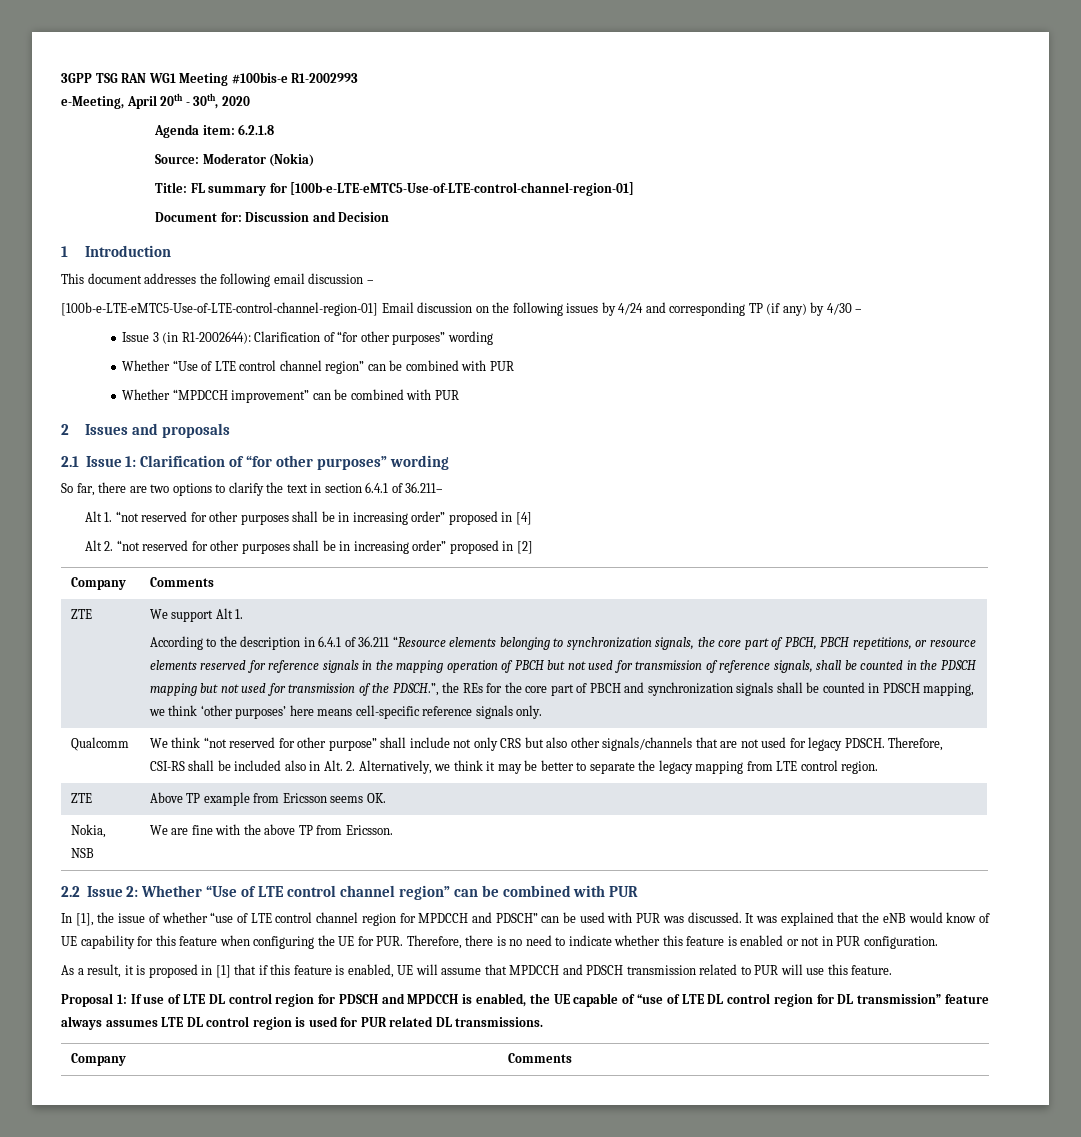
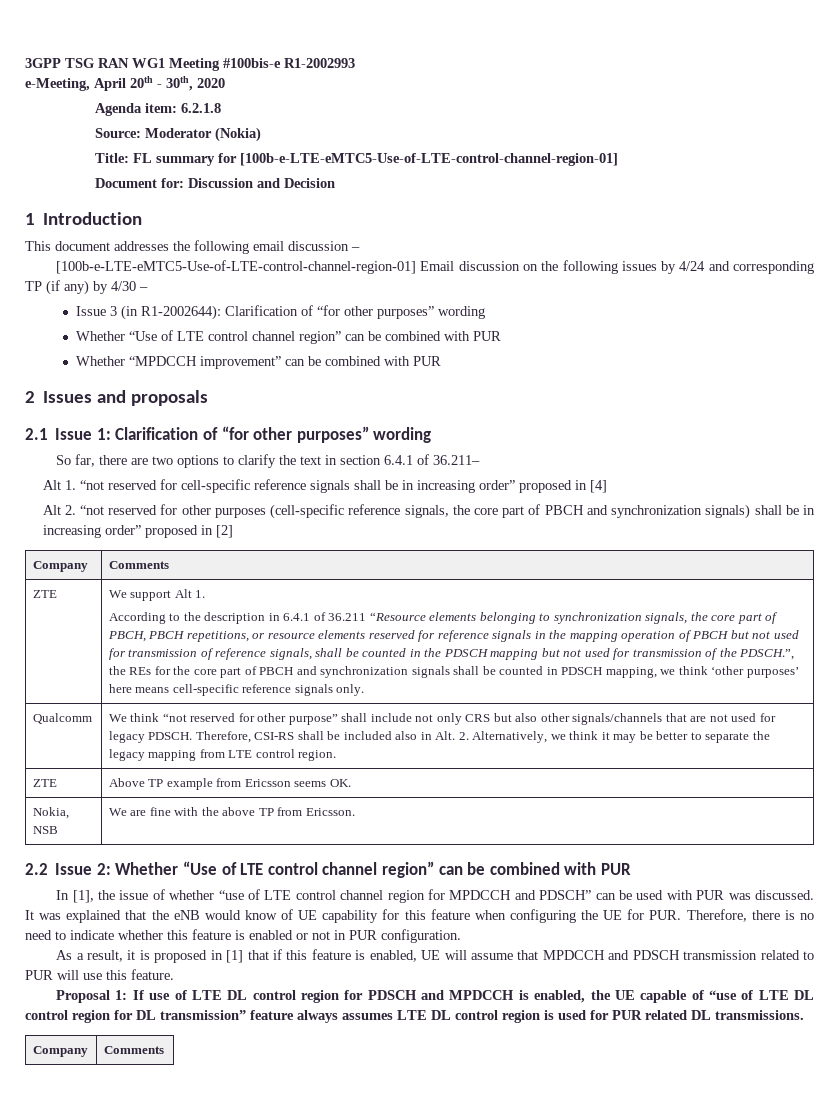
[209,511,289,525] other purposes -> [180,479,350,493] cell-specific reference signals
(290, 548) none -> [270,504,751,519] (cell-specific reference signals, the core part of PBCH and synchronization signals)

